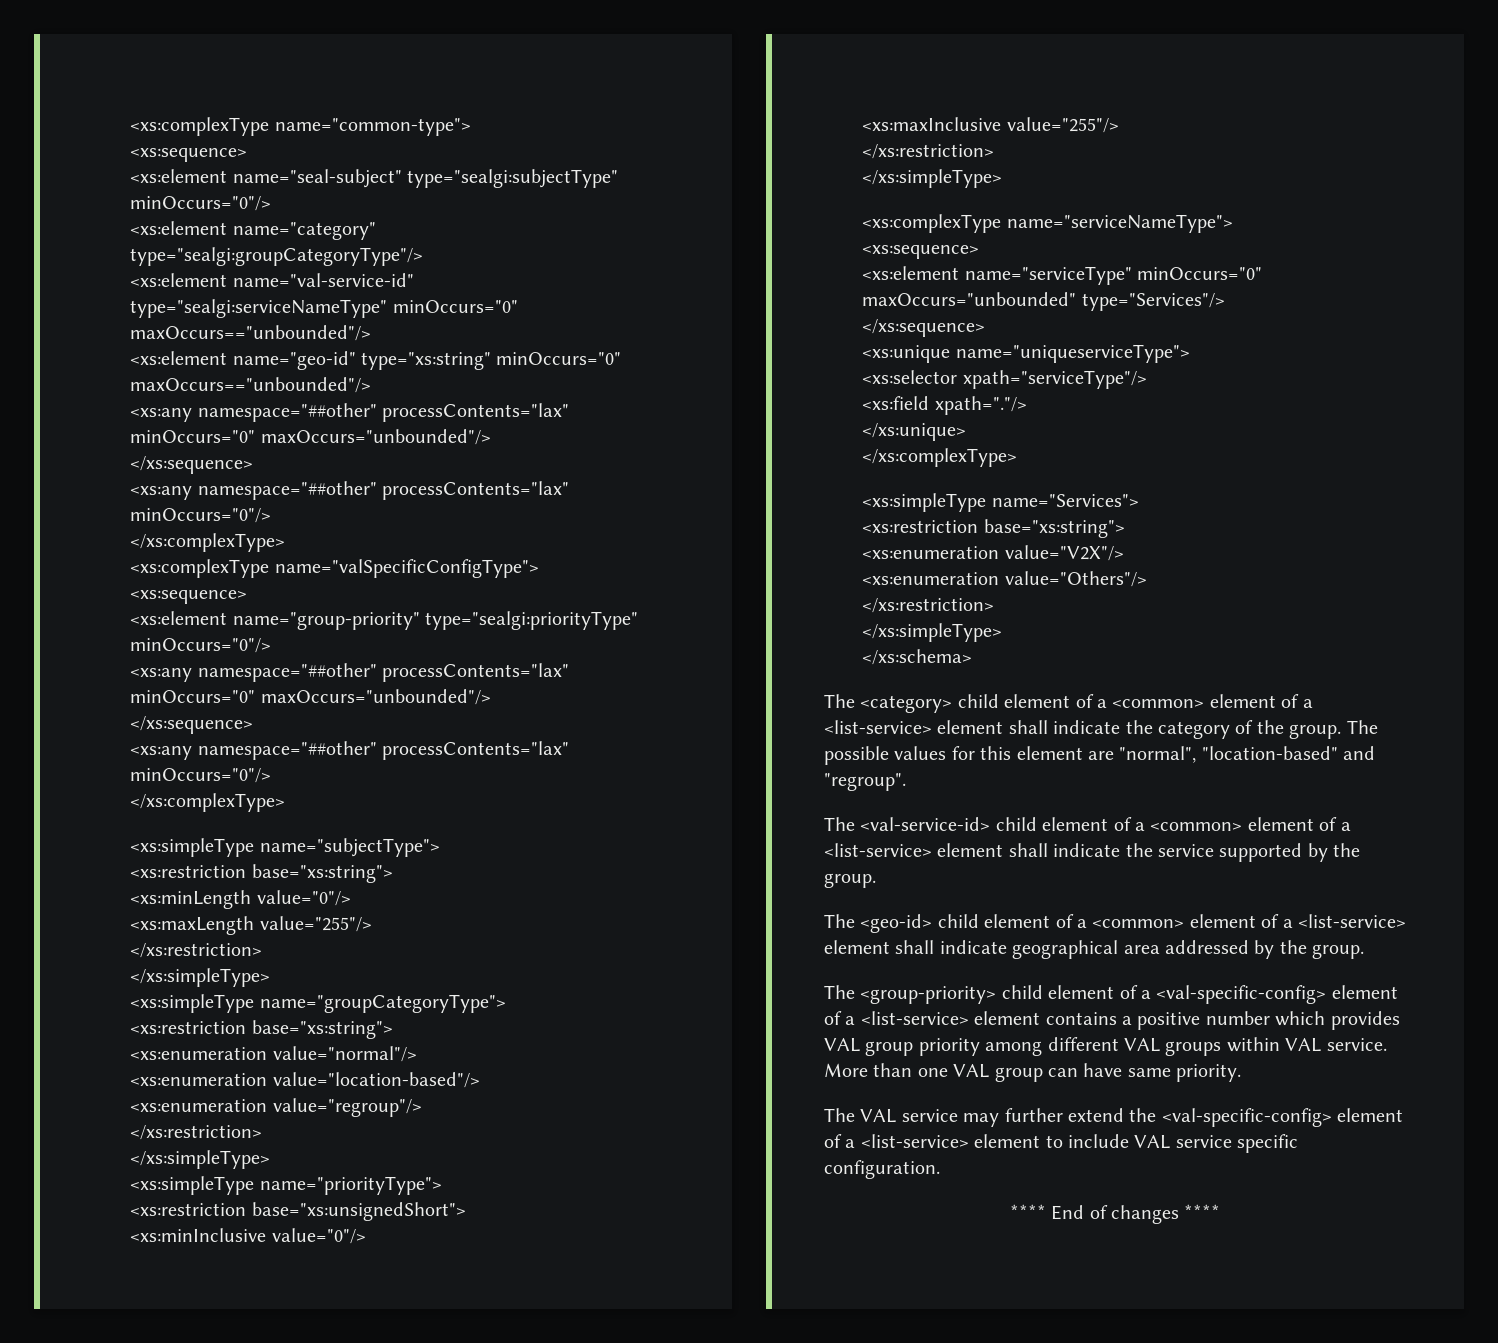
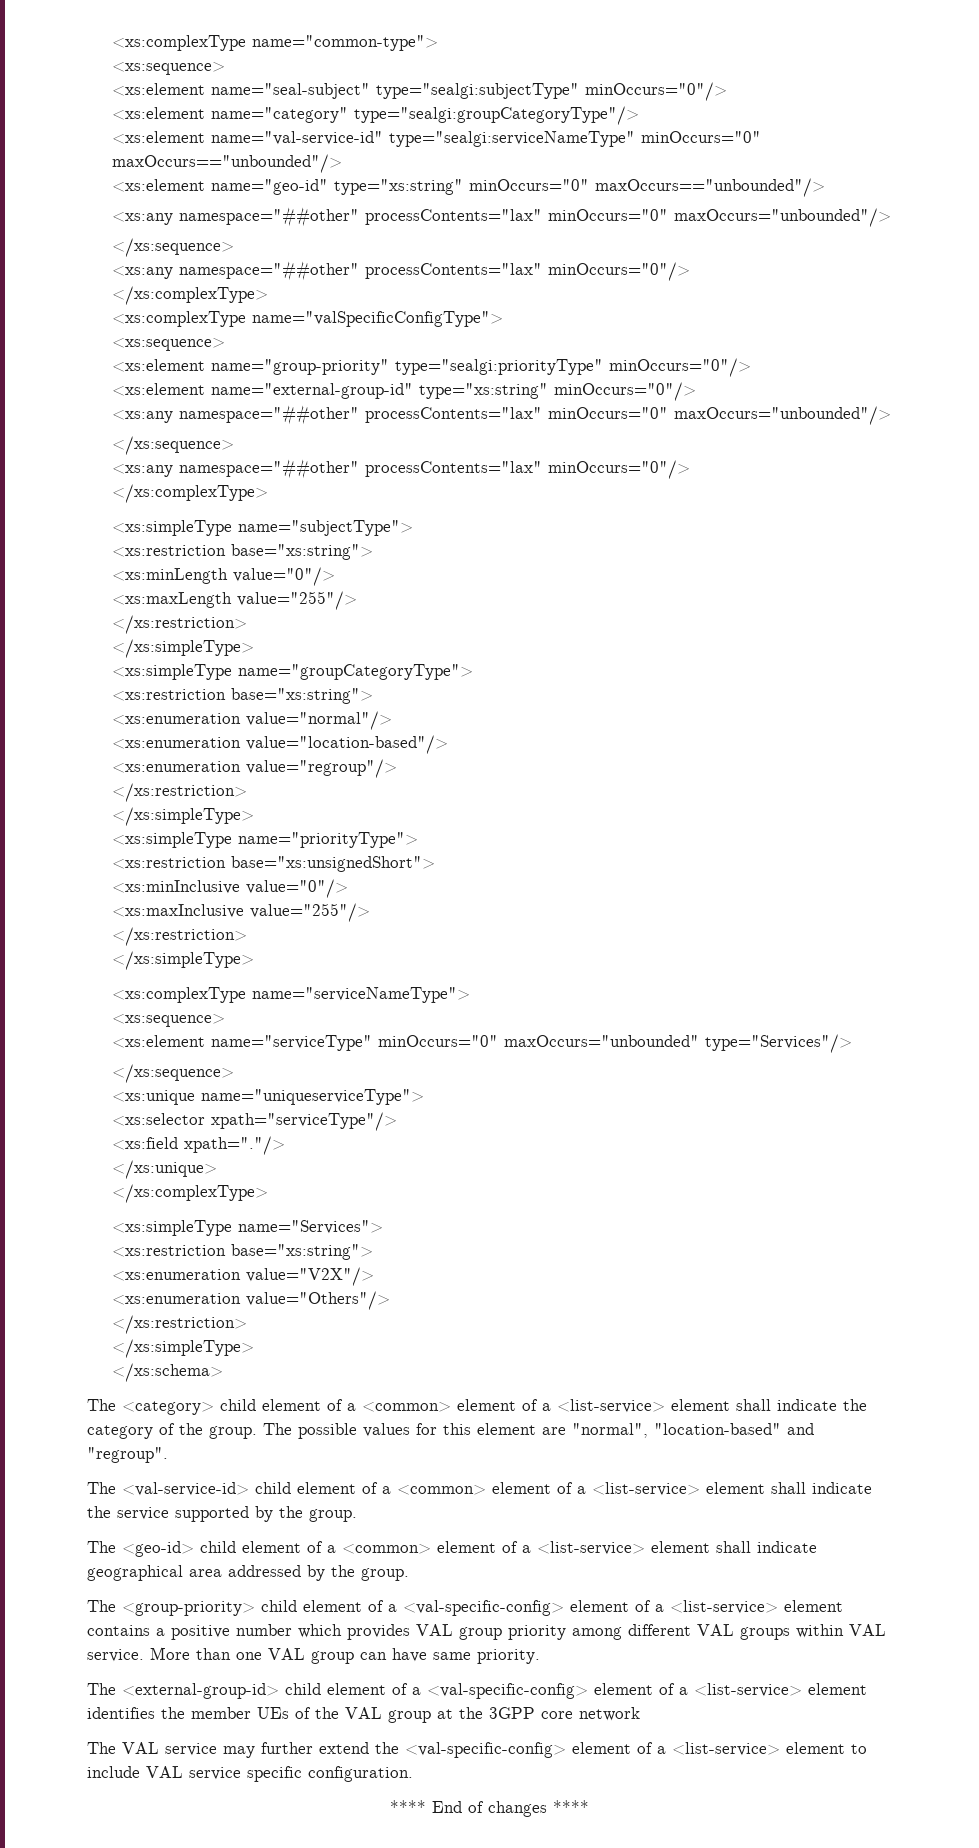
(272, 645) none -> [112,382,697,401] // <xs:element name="external-group-id" type="xs:string" minOccurs="0"/>
(1242, 1073) none -> [87,1683,867,1699] [87,1707,640,1723] // The <external-group-id> child element of a <val-specific-config> element of a <list-service> element identifies the member UEs of the VAL group at the 3GPP core network

